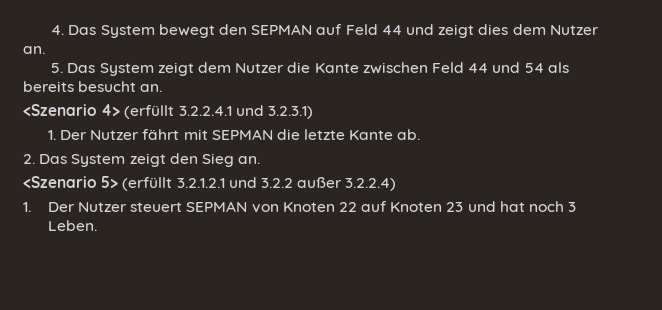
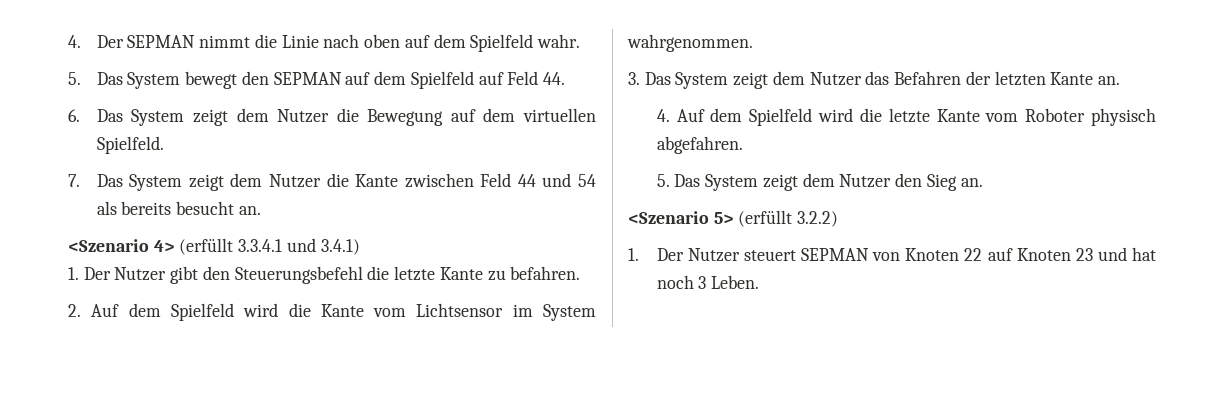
[51,25,65,35] 4. -> [68,34,581,52] [68,72,81,85] 4. Der SEPMAN nimmt die Linie nach oben auf dem Spielfeld wahr. // 5.
[345,24,599,38] [23,46,45,54] [51,63,64,73] Feld 44 und zeigt dies dem Nutzer an. // 5. -> [374,71,566,89] [68,108,596,126] [96,136,164,154] [68,174,80,187] dem Spielfeld auf Feld 44. // 6. Das System zeigt dem Nutzer die Bewegung auf dem virtuellen Spielfeld. // 7.
[178,105,313,119] [47,129,421,140] 3.2.2.4.1 und 3.2.3.1) // 1. Der Nutzer fährt mit SEPMAN die letzte Kante ab. -> [238,238,360,255] [68,266,581,284] 3.3.4.1 und 3.4.1) // 1. Der Nutzer gibt den Steuerungsbefehl die letzte Kante zu befahren.
[39,153,166,167] Das System zeigt -> [91,303,596,321] [627,34,753,52] [628,71,1120,89] [656,108,1156,126] [656,136,743,154] [656,173,892,191] Auf dem Spielfeld wird die Kante vom Lichtsensor im System wahrgenommen. // 3. Das System zeigt dem Nutzer das Befahren der letzten Kante an. // 4. Auf dem Spielfeld wird die letzte Kante vom Roboter physisch abgefahren. // 5. Das System zeigt dem Nutzer
[176,177,397,191] 3.2.1.2.1 und 3.2.2 außer 3.2.2.4) -> [797,211,839,227] 3.2.2)

